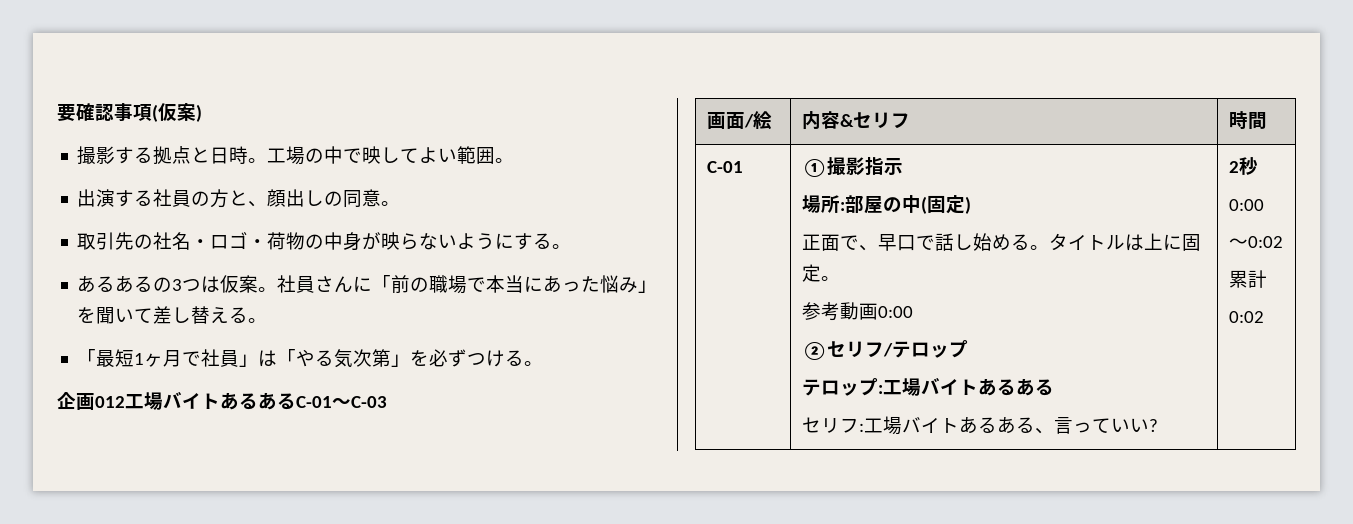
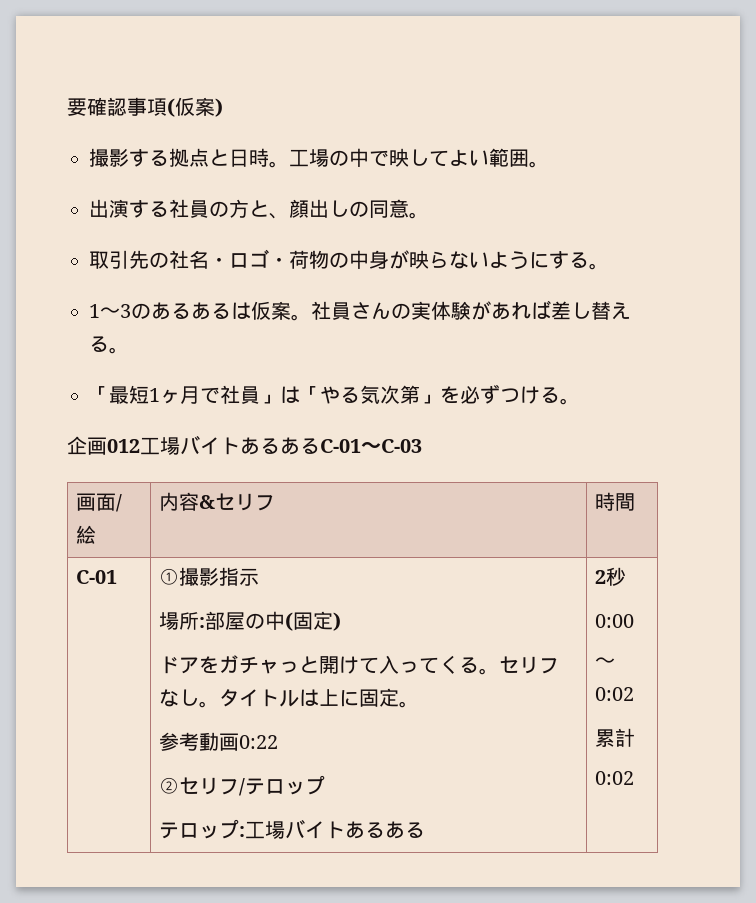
[77,275,658,294] [77,307,154,324] あるあるの3つは仮案。社員さんに「前の職場で本当にあった悩み」を聞いて -> [89,300,551,321] 1〜3のあるあるは仮案。社員さんの実体験があれば
[801,233,1030,251] 正面で、早口で話し始める -> [159,655,560,675] [159,689,200,707] ドアをガチャっと開けて入ってくる。セリフなし
[877,306,913,318] 0:00 -> [239,735,279,749] 0:22
[801,416,1158,435] // セリフ:工場バイトあるある、言っていい? -> (426, 830) none

